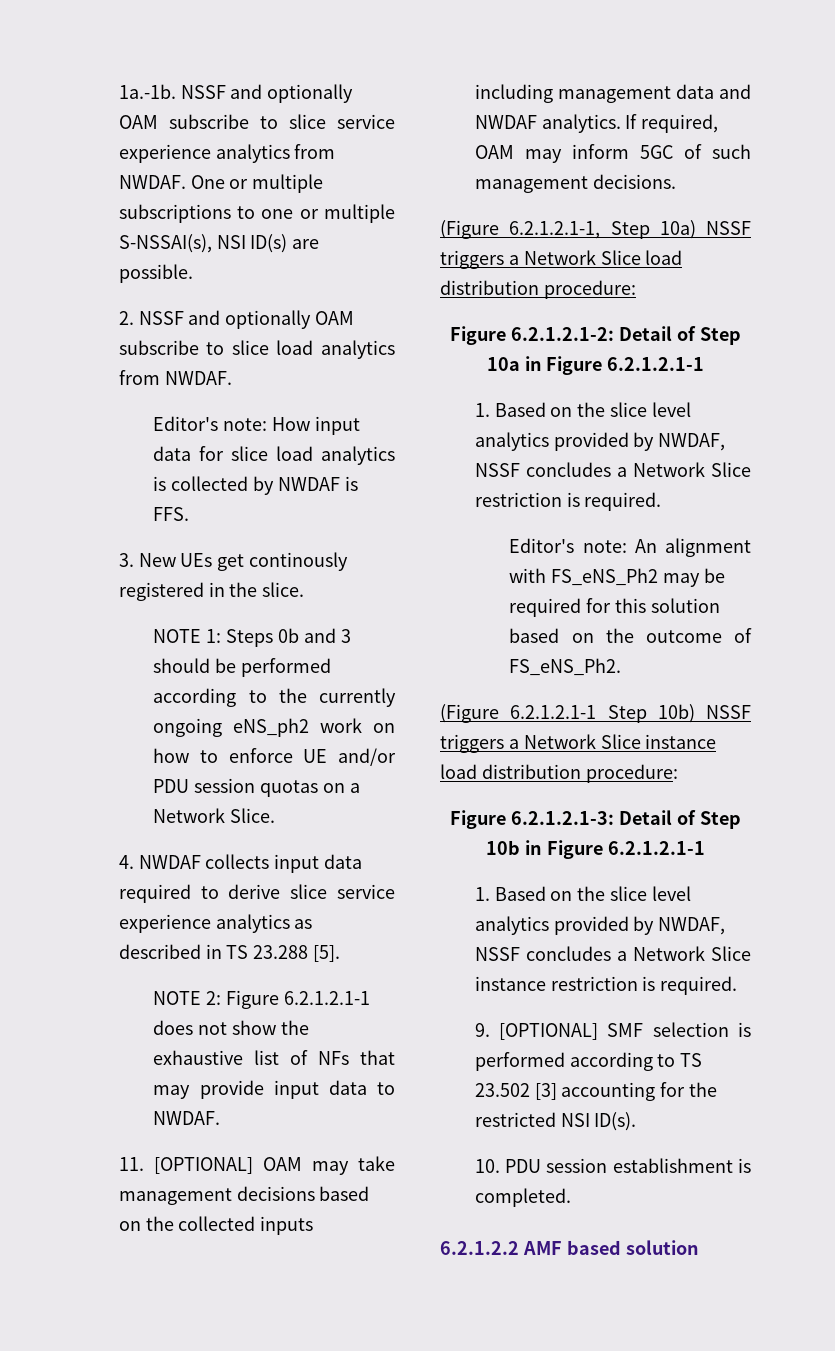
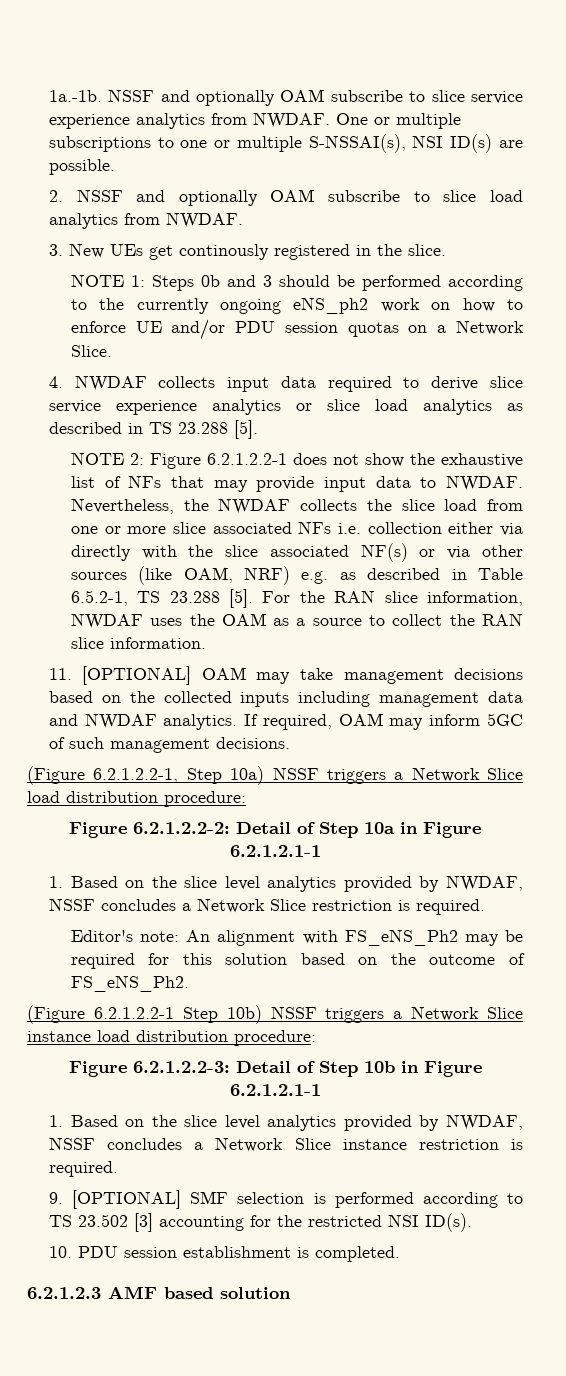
[153,416,360,435] [153,446,395,465] [153,476,358,495] [153,507,190,521] // Editor's note: How input data for slice load analytics is collected by NWDAF is FFS. -> (243, 220) none
(290, 923) none -> [295,399,492,415] or slice load analytics
[283,991,370,1005] 6.2.1.2.1-1 -> [206,453,287,465] 6.2.1.2.2-1
(221, 1118) none -> [70,498,523,514] [70,521,523,536] [70,543,523,562] [70,566,524,585] [70,589,523,608] [70,613,524,629] [70,637,206,649] Nevertheless, the NWDAF collects the slice load from one or more slice associated NFs i.e. collection either via directly with the slice associated NF(s) or via other sources (like OAM, NRF) e.g. as described in Table 6.5.2-1, TS 23.288 [5]. For the RAN slice information, NWDAF uses the OAM as a source to collect the RAN slice information.
[509,221,601,239] 6.2.1.2.1-1, -> [93,768,179,783] 6.2.1.2.2-1,
[511,327,615,341] 6.2.1.2.1-2: -> [133,822,230,834] 6.2.1.2.2-2:
[510,705,597,719] 6.2.1.2.1-1 -> [93,1007,174,1019] 6.2.1.2.2-1
[511,811,615,825] 6.2.1.2.1-3: -> [132,1061,230,1073] 6.2.1.2.2-3:
[440,1241,519,1255] 6.2.1.2.2 -> [27,1287,101,1299] 6.2.1.2.3

